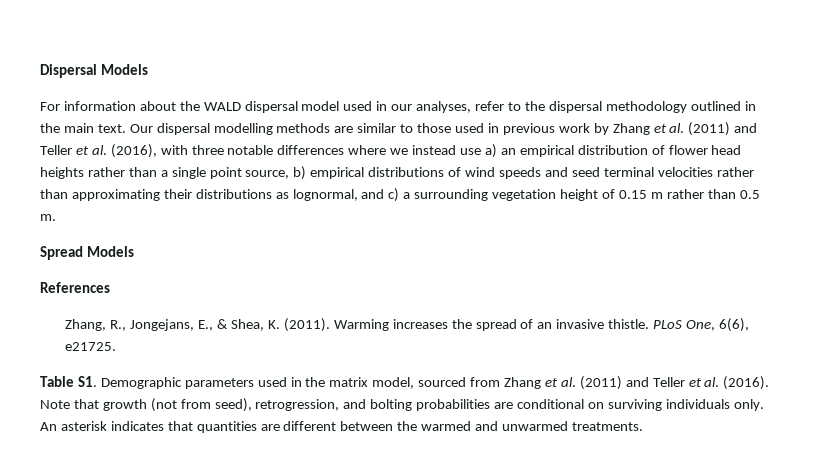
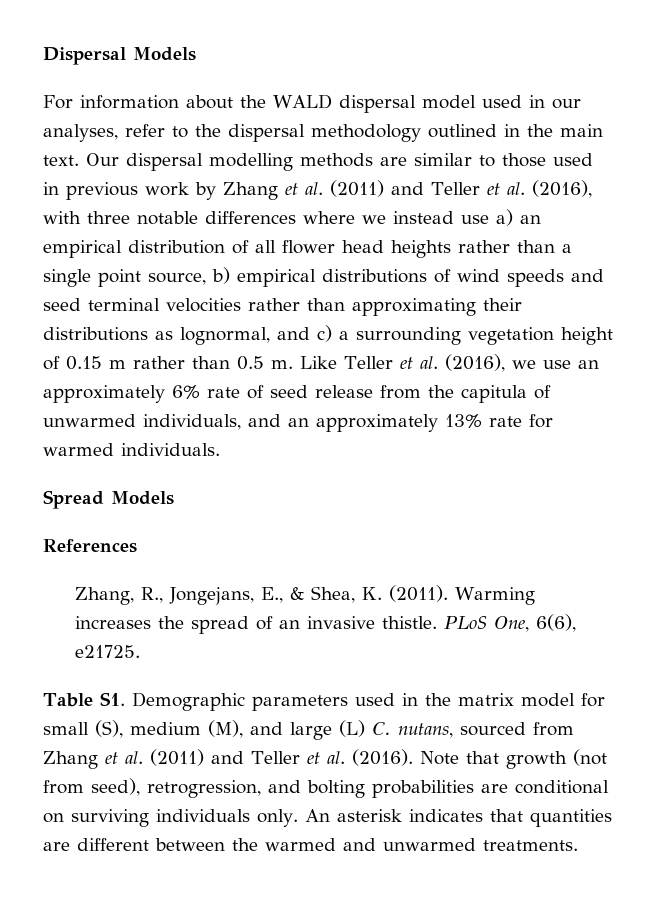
(665, 150) none -> [255,240,276,253] all
(56, 217) none -> [300,354,599,372] [43,385,551,403] [43,414,553,432] [43,443,220,456] Like Teller et al. (2016), we use an approximately 6% rate of seed release from the capitula of unwarmed individuals, and an approximately 13% rate for warmed individuals.
[372,377,415,389] model, -> [520,693,605,707] [43,720,453,740] model for small (S), medium (M), and large (L) C. nutans,

